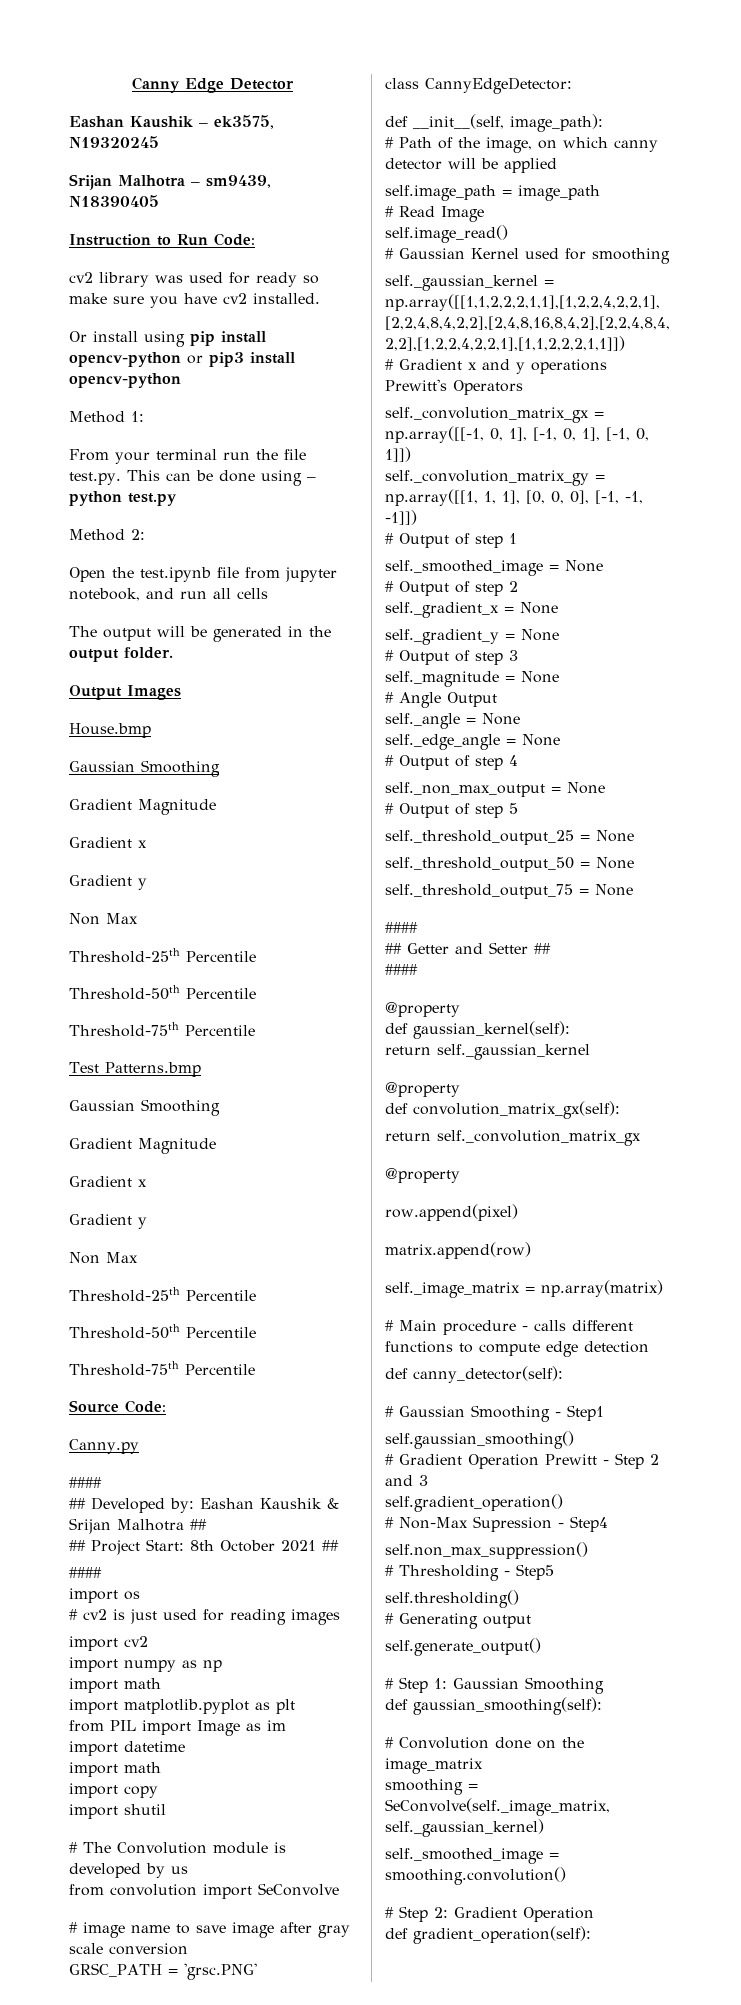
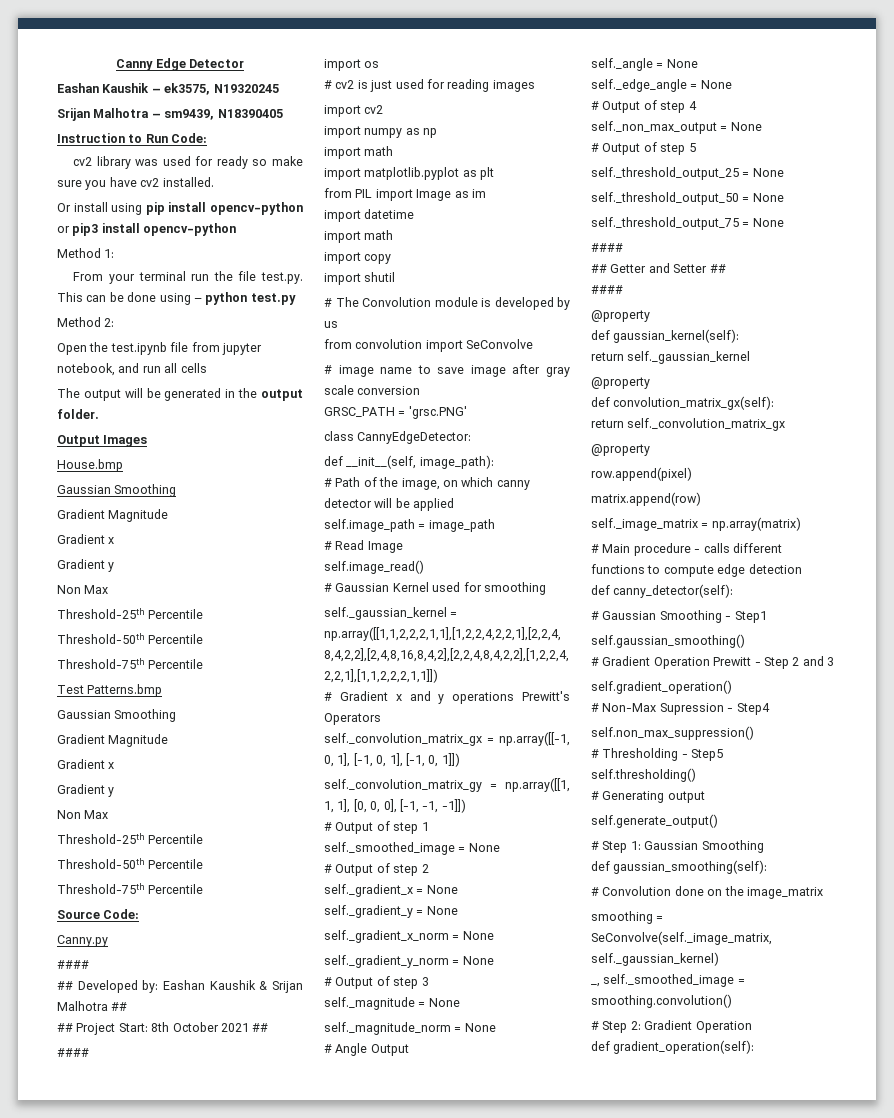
(559, 635) none -> [324,930,494,943] [324,955,494,968] // self._gradient_x_norm = None // self._gradient_y_norm = None
(559, 677) none -> [324,1022,496,1035] // self._magnitude_norm = None
(544, 1828) none -> [591,983,600,987] _,

